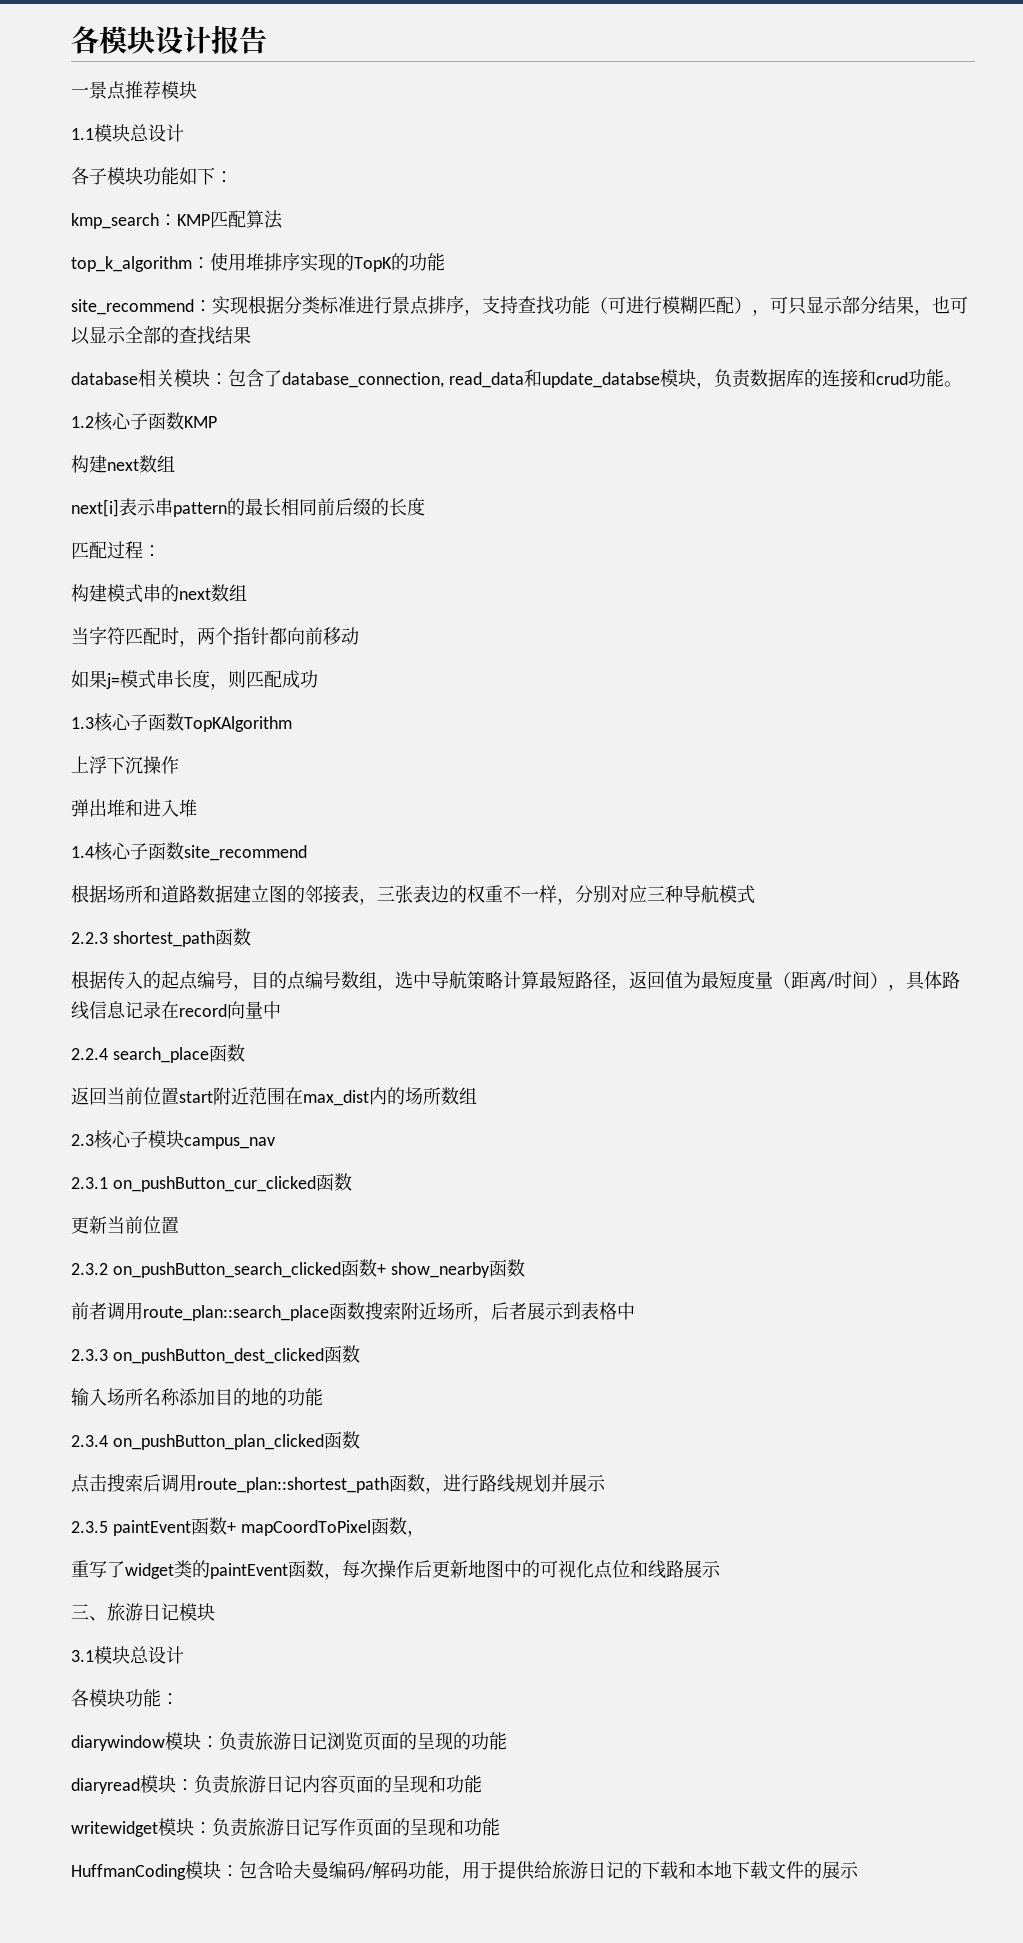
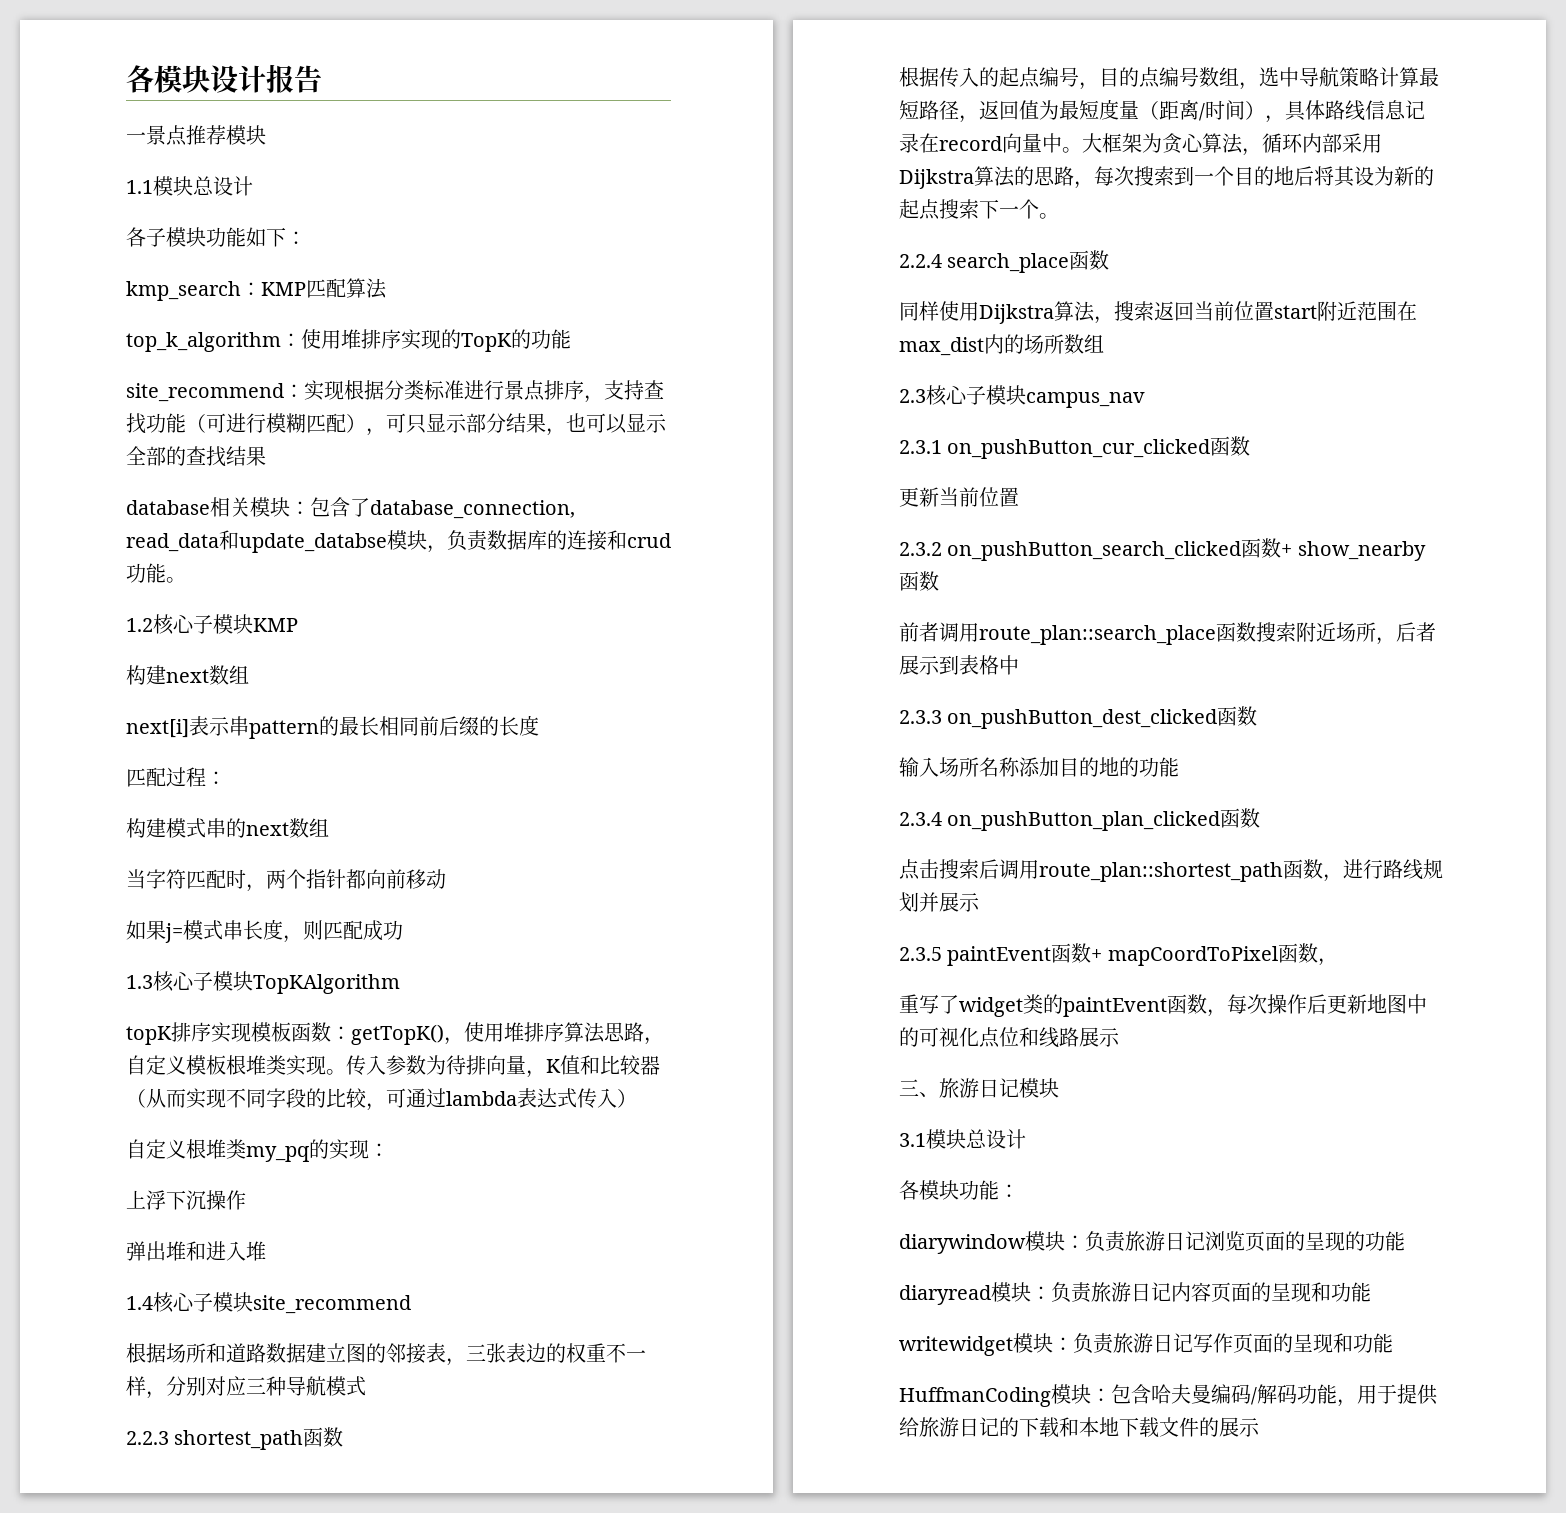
[148,412,184,430] 函数 -> [213,614,253,634] 模块
[148,713,292,732] 函数TopKAlgorithm -> [213,971,400,994] [126,1022,664,1045] [126,1055,660,1078] [126,1088,637,1111] [126,1139,389,1162] 模块TopKAlgorithm // topK排序实现模板函数：getTopK()，使用堆排序算法思路，自定义模板根堆类实现。传入参数为待排向量，K值和比较器（从而实现不同字段的比较，可通过lambda表达式传入） // 自定义根堆类my_pq的实现：
[148,842,184,860] 函数 -> [213,1292,253,1312] 模块
[71,1044,245,1063] // 2.2.4 search_place函数 // -> [1062,133,1382,156] [899,166,1434,189] [899,199,1059,220] [899,250,1110,273] [899,301,1154,324] 。大框架为贪心算法，循环内部采用Dijkstra算法的思路，每次搜索到一个目的地后将其设为新的起点搜索下一个。 // 2.2.4 search_place函数 // 同样使用Dijkstra算法，搜索

